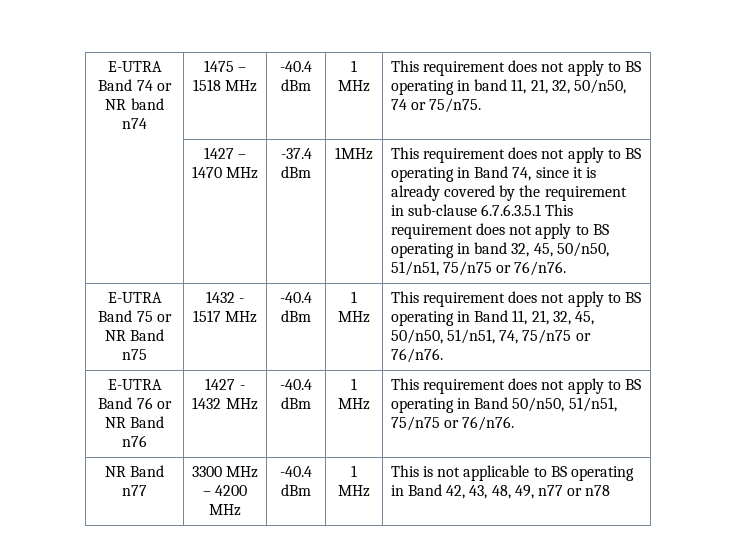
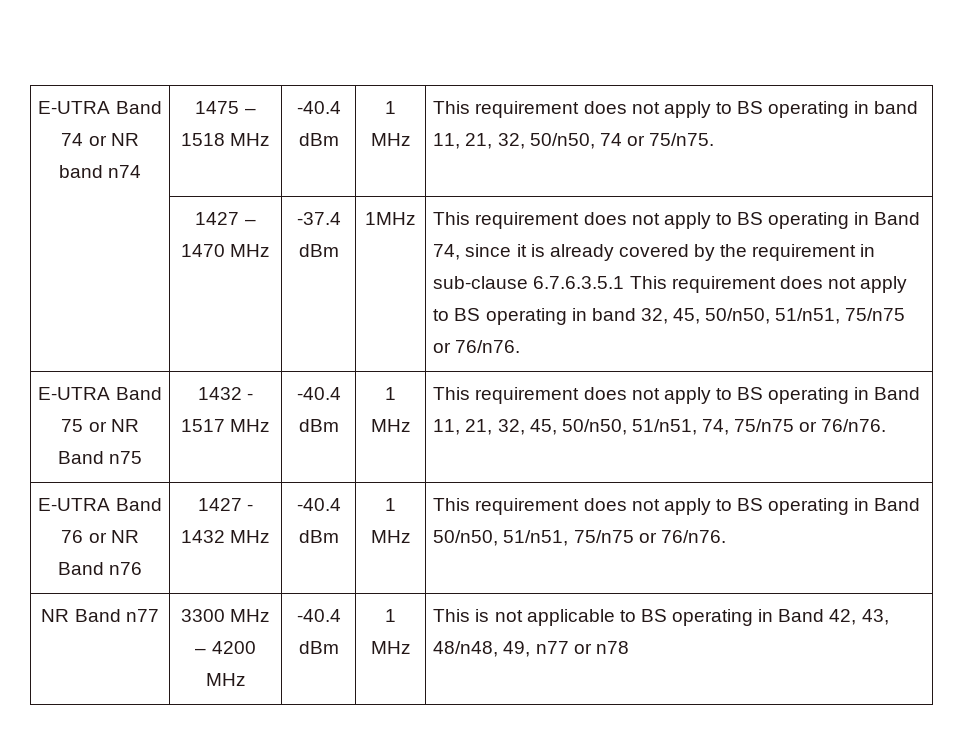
[491,485,511,499] 48, -> [433,641,499,657] 48/n48,

